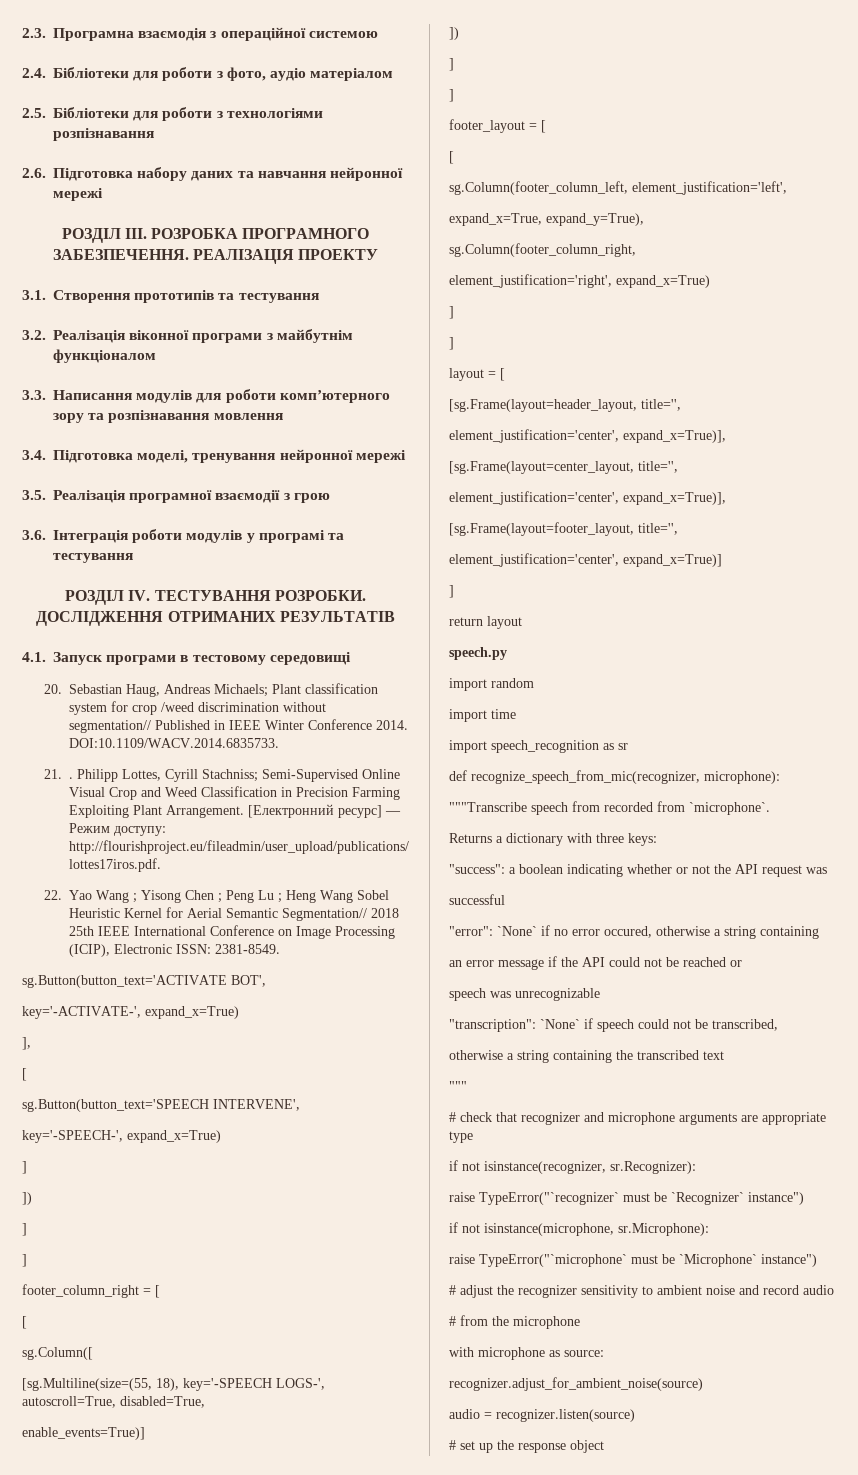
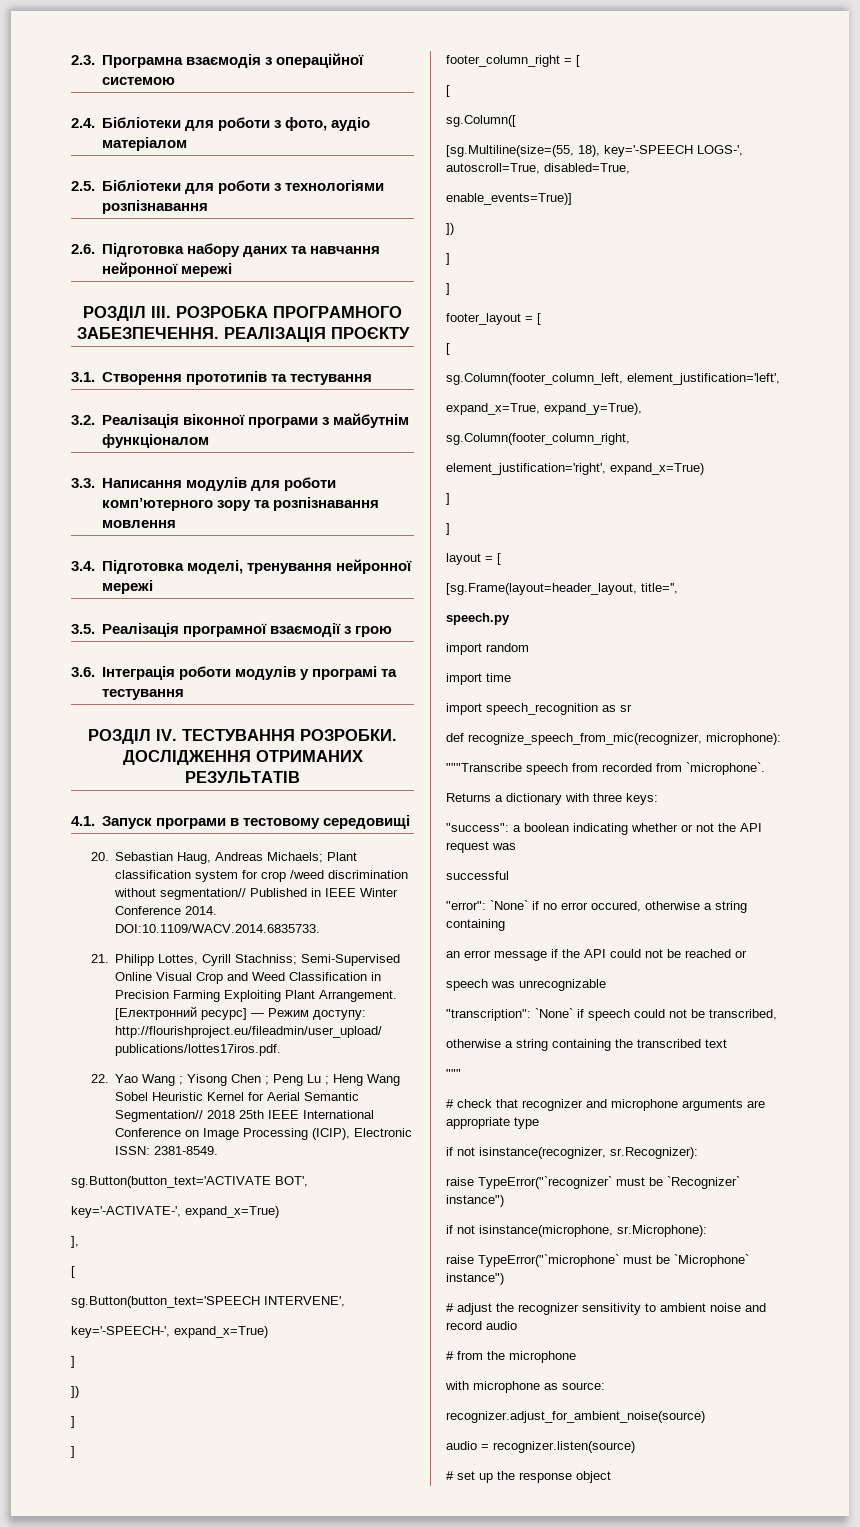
[298,249,379,260] ПРОЕКТУ -> [330,327,410,339] ПРОЄКТУ
[68,777,73,779] . -> (109, 958) none
[449,429,726,443] [449,461,678,474] [449,491,726,505] [449,522,678,536] [449,553,722,567] [449,585,454,598] [449,616,522,629] // element_justification='center', expand_x=True)], // [sg.Frame(layout=center_layout, title='', // element_justification='center', expand_x=True)], // [sg.Frame(layout=footer_layout, title='', // element_justification='center', expand_x=True)] // ] // return layout -> (678, 588) none

